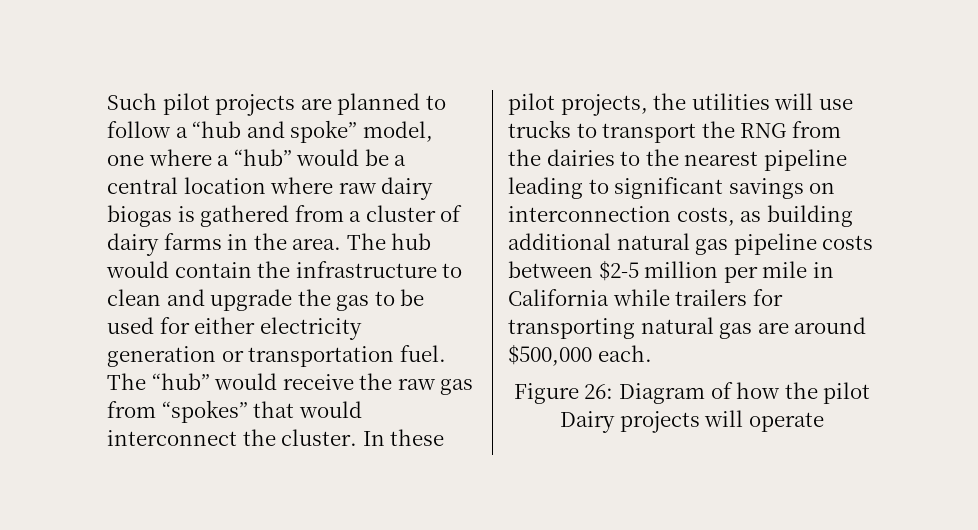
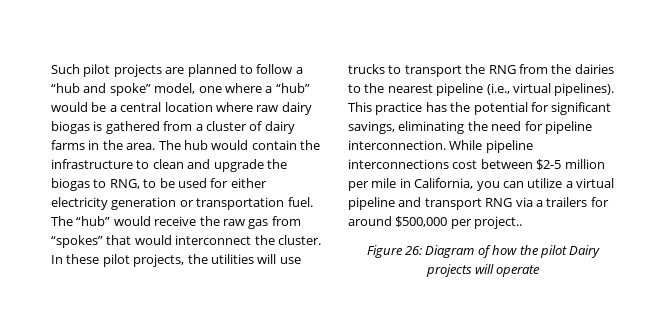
[336,295,370,311] gas -> [51,178,140,191] biogas to RNG,
[508,177,836,199] [508,205,853,227] [508,233,874,255] leading to significant savings on interconnection costs, as building additional natural gas pipeline costs -> [486,83,615,96] [348,102,612,115] [348,121,592,134] [348,140,533,153] [348,159,478,169] (i.e., virtual pipelines). This practice has the potential for significant savings, eliminating the need for pipeline interconnection. While pipeline interconnections cost
[508,289,783,306] [508,317,867,339] [508,344,652,366] California while trailers for transporting natural gas are around $500,000 each. -> [414,178,614,191] [348,197,609,210] [348,216,523,229] California, you can utilize a virtual pipeline and transport RNG via a trailers for around $500,000 per project..

